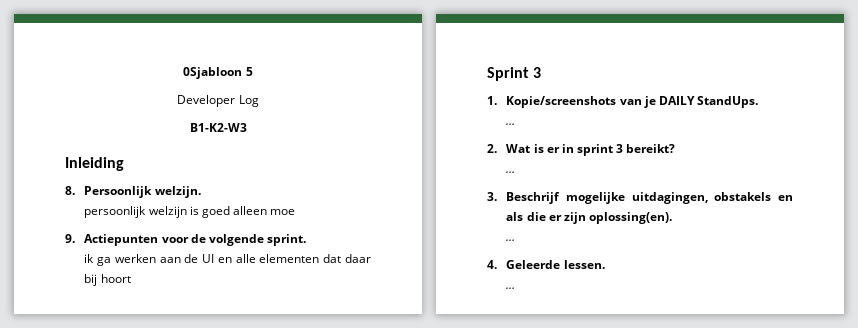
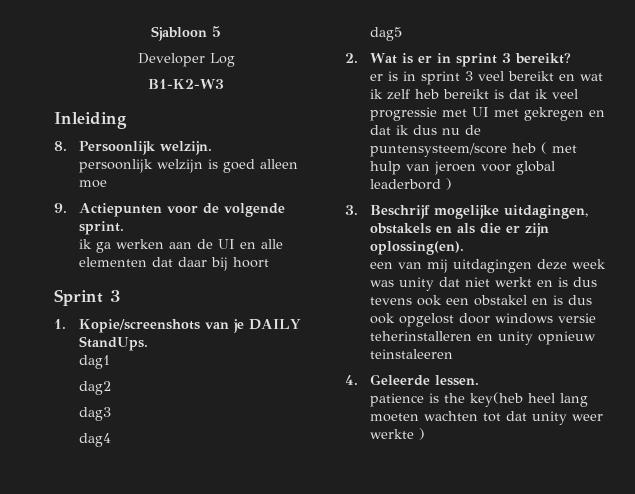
[183,67,243,79] 0Sjabloon -> [151,26,207,41] Sjabloon
[506,123,516,125] … -> [78,355,110,369] [78,381,111,395] [78,407,111,421] [78,433,111,447] [369,27,402,41] dag1 // dag2 // dag3 // dag4 // dag5
[506,171,516,173] … -> [369,71,603,85] [369,89,578,100] [369,107,605,121] [369,125,481,135] [369,142,577,157] [369,161,555,175] [369,178,452,190] er is in sprint 3 veel bereikt en wat ik zelf heb bereikt is dat ik veel progressie met UI met gekregen en dat ik dus nu de puntensysteem/score heb ( met hulp van jeroen voor global leaderbord )
[506,239,516,241] [487,260,605,269] [506,287,516,289] … // 4. Geleerde lessen. // … -> [369,259,606,273] [369,277,597,291] [369,295,592,306] [369,313,596,327] [369,331,596,345] [369,349,453,359] [345,374,479,386] [369,392,588,407] [369,411,603,425] [369,428,425,440] een van mij uitdagingen deze week was unity dat niet werkt en is dus tevens ook een obstakel en is dus ook opgelost door windows versie teherinstalleren en unity opnieuw teinstaleeren // 4. Geleerde lessen. // patience is the key(heb heel lang moeten wachten tot dat unity weer werkte )

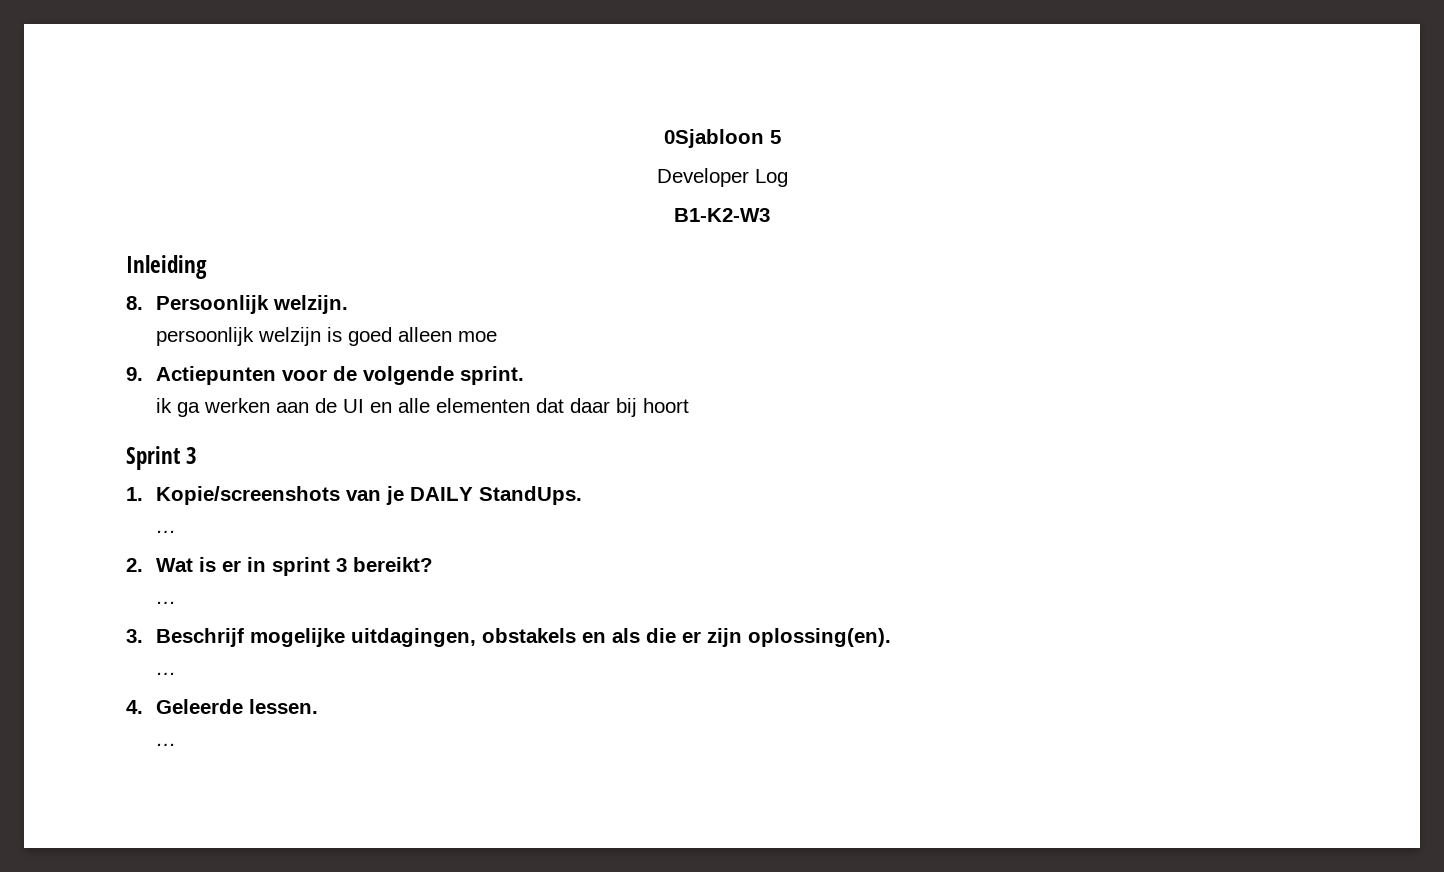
[151,26,207,41] Sjabloon -> [663,129,764,148] 0Sjabloon
[78,355,110,369] [78,381,111,395] [78,407,111,421] [78,433,111,447] [369,27,402,41] dag1 // dag2 // dag3 // dag4 // dag5 -> [156,530,178,533] …
[369,71,603,85] [369,89,578,100] [369,107,605,121] [369,125,481,135] [369,142,577,157] [369,161,555,175] [369,178,452,190] er is in sprint 3 veel bereikt en wat ik zelf heb bereikt is dat ik veel progressie met UI met gekregen en dat ik dus nu de puntensysteem/score heb ( met hulp van jeroen voor global leaderbord ) -> [156,601,178,604] …
[369,259,606,273] [369,277,597,291] [369,295,592,306] [369,313,596,327] [369,331,596,345] [369,349,453,359] [345,374,479,386] [369,392,588,407] [369,411,603,425] [369,428,425,440] een van mij uitdagingen deze week was unity dat niet werkt en is dus tevens ook een obstakel en is dus ook opgelost door windows versie teherinstalleren en unity opnieuw teinstaleeren // 4. Geleerde lessen. // patience is the key(heb heel lang moeten wachten tot dat unity weer werkte ) -> [156,672,178,675] [126,699,319,714] [156,743,178,746] … // 4. Geleerde lessen. // …

